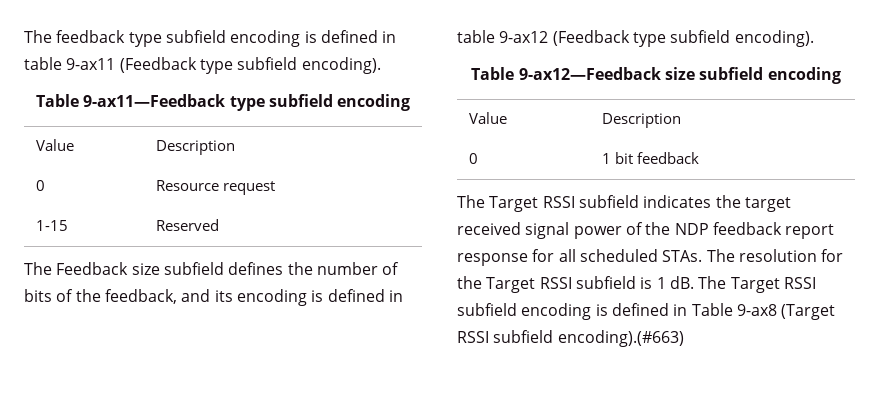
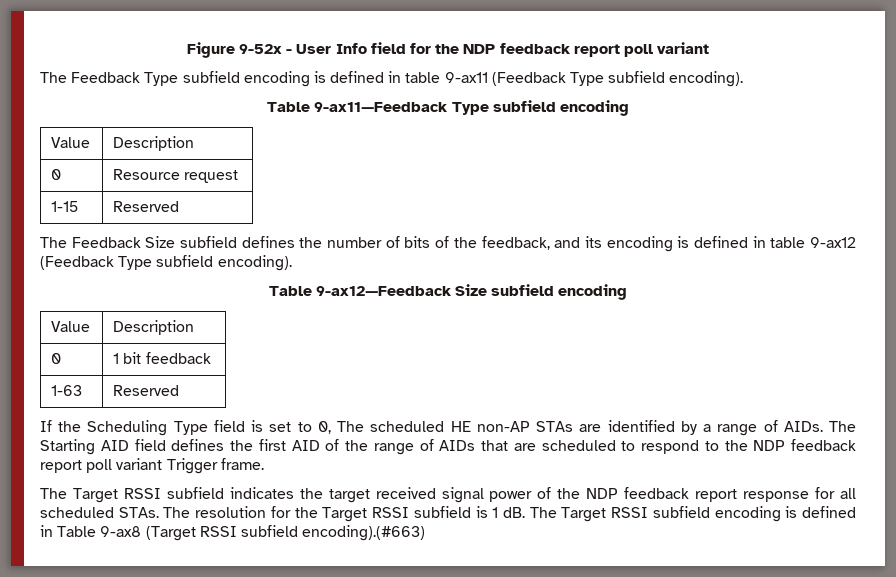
[24,30,162,47] The feedback type -> [186,42,710,58] [40,72,179,86] Figure 9-52x - User Info field for the NDP feedback report poll variant // The Feedback Type
[199,59,233,74] type -> [570,72,605,86] Type
[229,96,265,111] type -> [451,102,489,115] Type
[131,263,160,275] size -> [145,236,176,248] Size
[632,32,666,47] type -> [118,256,153,270] Type
[664,67,695,80] size -> [455,284,487,296] Size
(700, 158) none -> [51,385,83,396] [113,385,180,396] [40,420,856,436] [40,439,856,455] [40,458,264,474] // 1-63 | Reserved // If the Scheduling Type field is set to 0, The scheduled HE non-AP STAs are identified by a range of AIDs. The Starting AID field defines the first AID of the range of AIDs that are scheduled to respond to the NDP feedback report poll variant Trigger frame.

